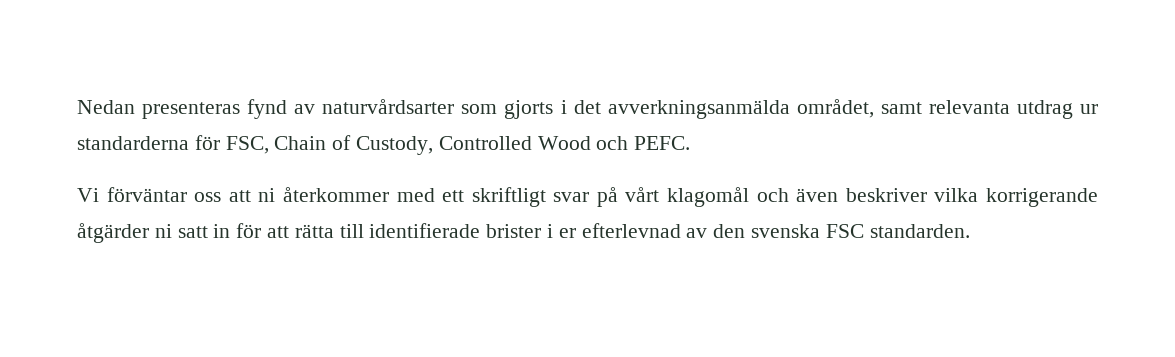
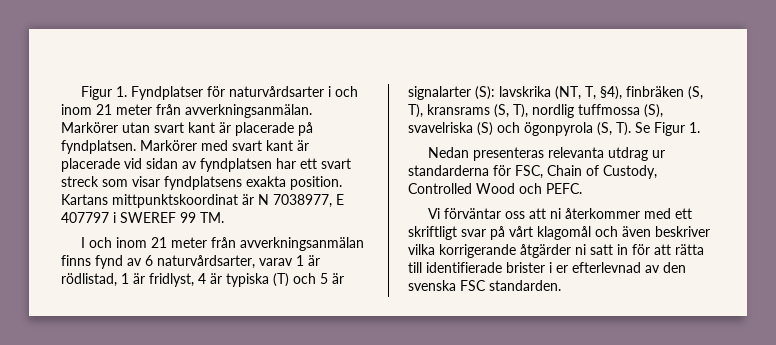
[77,99,922,119] Nedan presenteras fynd av naturvårdsarter som gjorts i det avverkningsanmälda området, samt -> [81,86,359,100] [61,104,312,118] [61,122,313,136] [61,140,309,154] [61,158,351,172] [61,176,342,190] [61,194,344,208] [61,212,224,223] [81,237,365,251] [61,255,320,269] [61,273,344,287] [408,86,703,100] [408,104,663,118] [408,122,700,136] [428,147,545,161] Figur 1. Fyndplatser för naturvårdsarter i och inom 21 meter från avverkningsanmälan. Markörer utan svart kant är placerade på fyndplatsen. Markörer med svart kant är placerade vid sidan av fyndplatsen har ett svart streck som visar fyndplatsens exakta position. Kartans mittpunktskoordinat är N 7038977, E 407797 i SWEREF 99 TM. // I och inom 21 meter från avverkningsanmälan finns fynd av 6 naturvårdsarter, varav 1 är rödlistad, 1 är fridlyst, 4 är typiska (T) och 5 är signalarter (S): lavskrika (NT, T, §4), finbräken (S, T), kransrams (S, T), nordlig tuffmossa (S), svavelriska (S) och ögonpyrola (S, T). Se Figur 1. // Nedan presenteras

